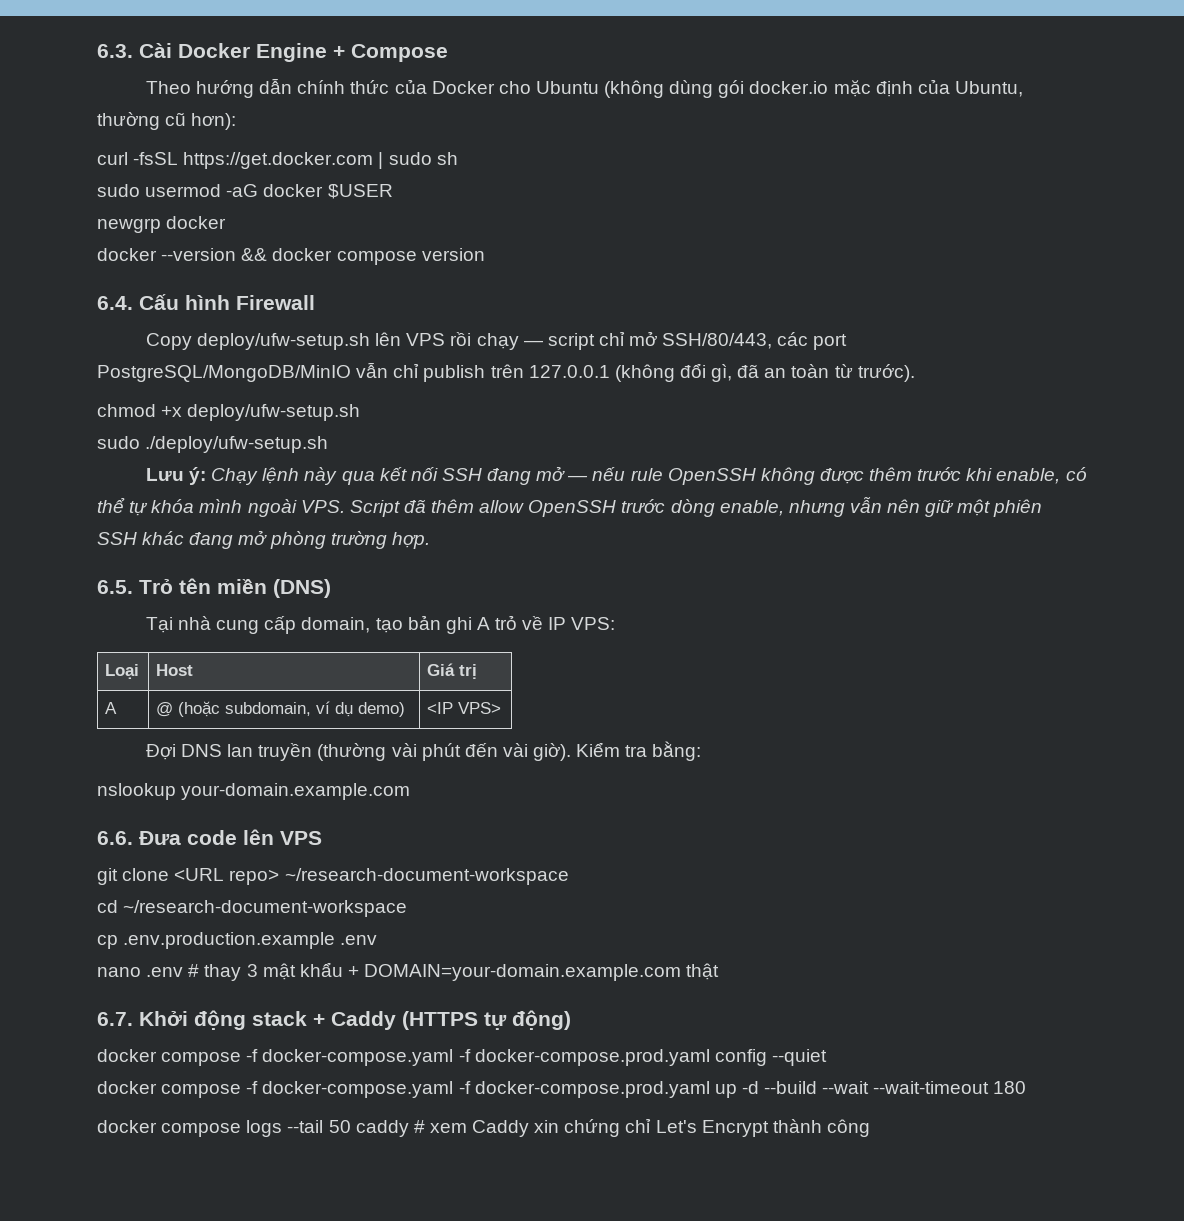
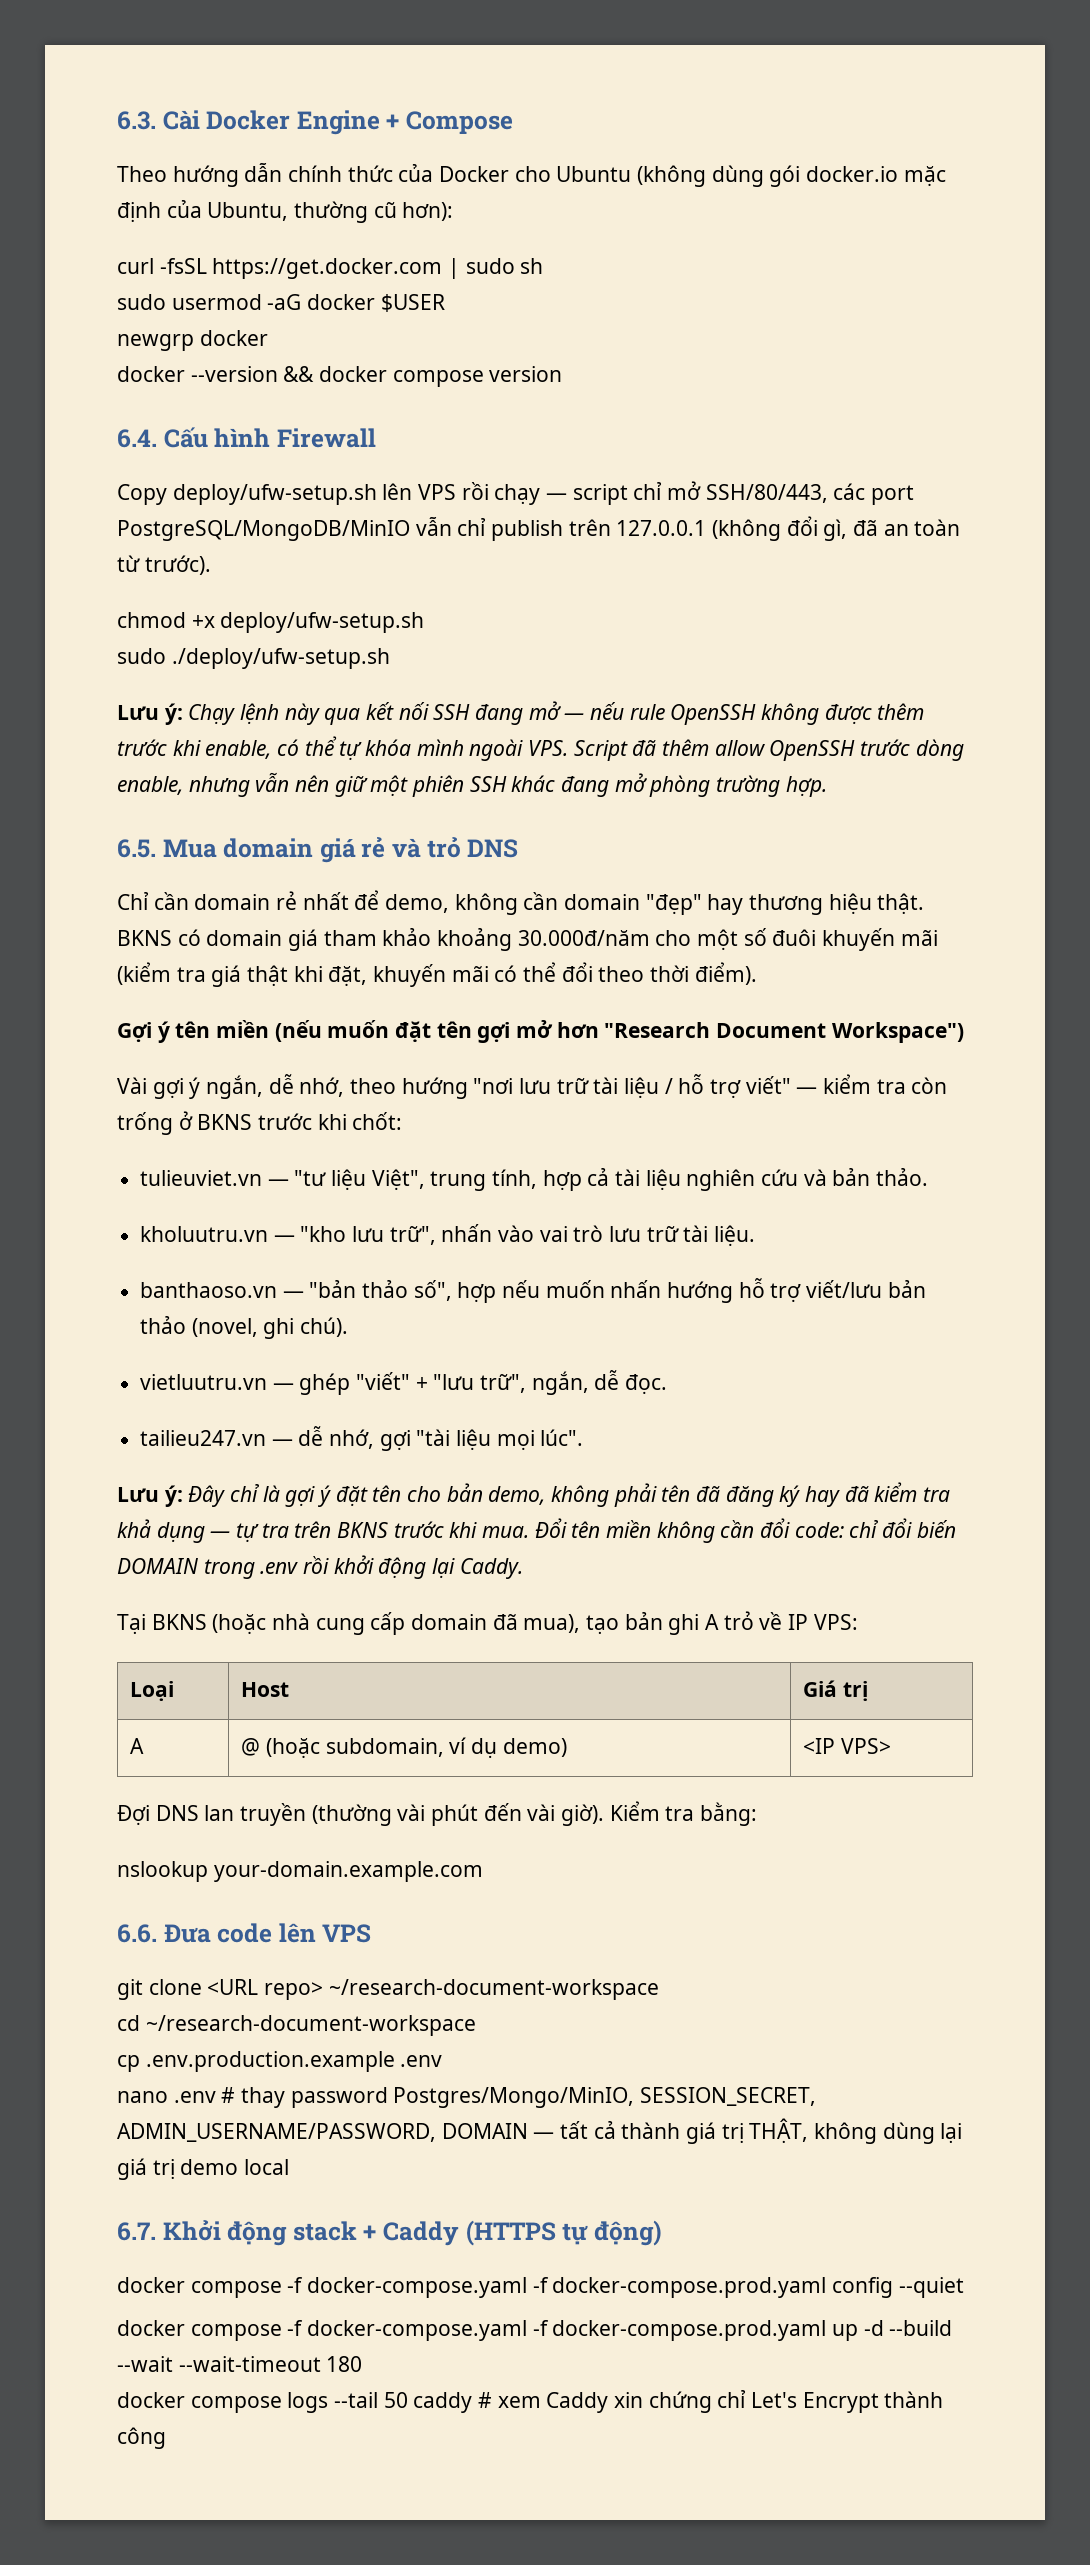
[139,578,331,598] Trỏ tên miền (DNS) -> [162,837,519,863] [117,890,925,915] [117,928,938,951] [117,962,757,987] [117,1020,964,1043] [117,1074,948,1099] [117,1111,403,1135] [140,1168,929,1191] [140,1224,756,1246] [140,1278,926,1303] [140,1316,349,1339] [140,1370,668,1395] [140,1426,584,1451] [117,1482,951,1507] [117,1518,956,1543] [117,1555,523,1579] Mua domain giá rẻ và trỏ DNS // Chỉ cần domain rẻ nhất để demo, không cần domain "đẹp" hay thương hiệu thật. BKNS có domain giá tham khảo khoảng 30.000đ/năm cho một số đuôi khuyến mãi (kiểm tra giá thật khi đặt, khuyến mãi có thể đổi theo thời điểm). // Gợi ý tên miền (nếu muốn đặt tên gợi mở hơn "Research Document Workspace") // Vài gợi ý ngắn, dễ nhớ, theo hướng "nơi lưu trữ tài liệu / hỗ trợ viết" — kiểm tra còn trống ở BKNS trước khi chốt: // tulieuviet.vn — "tư liệu Việt", trung tính, hợp cả tài liệu nghiên cứu và bản thảo. // kholuutru.vn — "kho lưu trữ", nhấn vào vai trò lưu trữ tài liệu. // banthaoso.vn — "bản thảo số", hợp nếu muốn nhấn hướng hỗ trợ viết/lưu bản thảo (novel, ghi chú). // vietluutru.vn — ghép "viết" + "lưu trữ", ngắn, dễ đọc. // tailieu247.vn — dễ nhớ, gợi "tài liệu mọi lúc". // Lưu ý: Đây chỉ là gợi ý đặt tên cho bản demo, không phải tên đã đăng ký hay đã kiểm tra khả dụng — tự tra trên BKNS trước khi mua. Đổi tên miền không cần đổi code: chỉ đổi biến DOMAIN trong .env rồi khởi động lại Caddy.
(173, 625) none -> [151,1614,267,1634] BKNS (hoặc
[301,617,371,633] domain, -> [411,1614,581,1633] domain đã mua),
[246,962,720,981] 3 mật khẩu + DOMAIN=your-domain.example.com thật -> [290,2087,817,2108] [117,2118,963,2144] [117,2158,290,2180] password Postgres/Mongo/MinIO, SESSION_SECRET, ADMIN_USERNAME/PASSWORD, DOMAIN — tất cả thành giá trị THẬT, không dùng lại giá trị demo local

